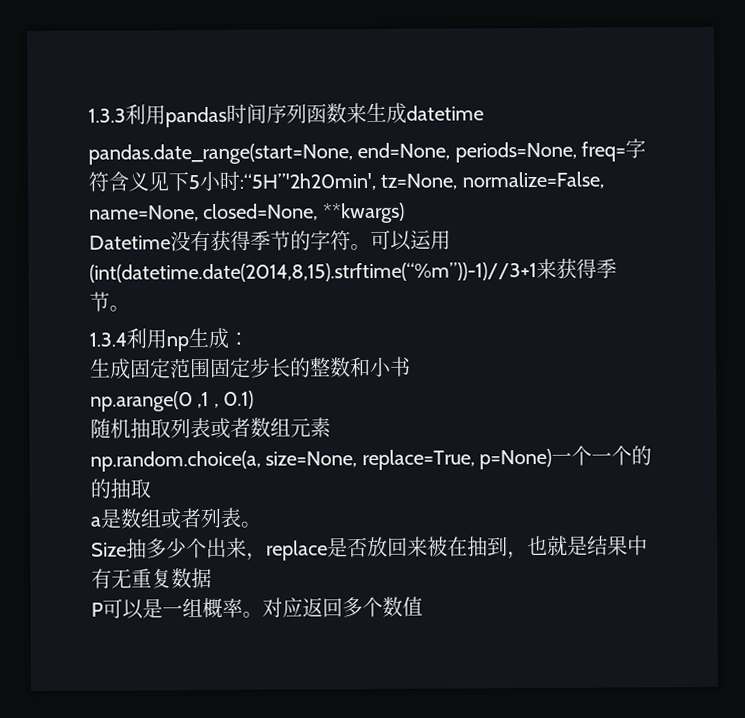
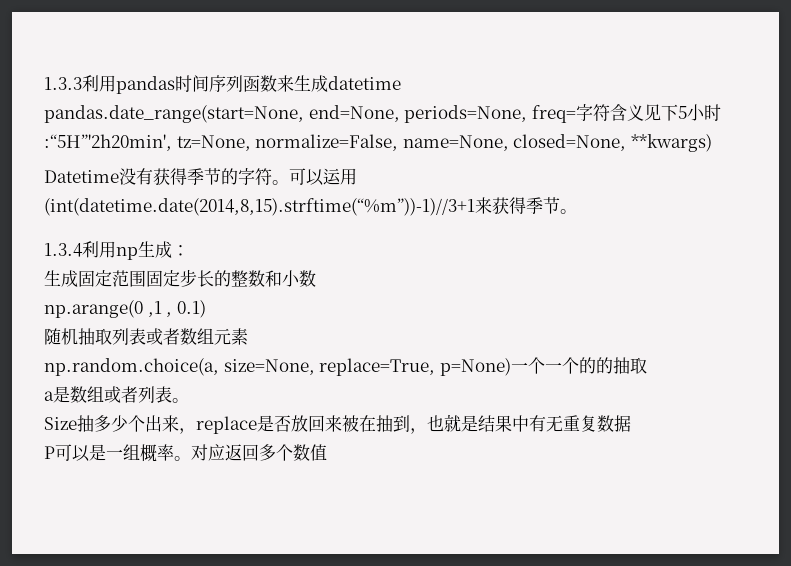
[389,356,411,377] 书 -> [299,270,316,287] 数

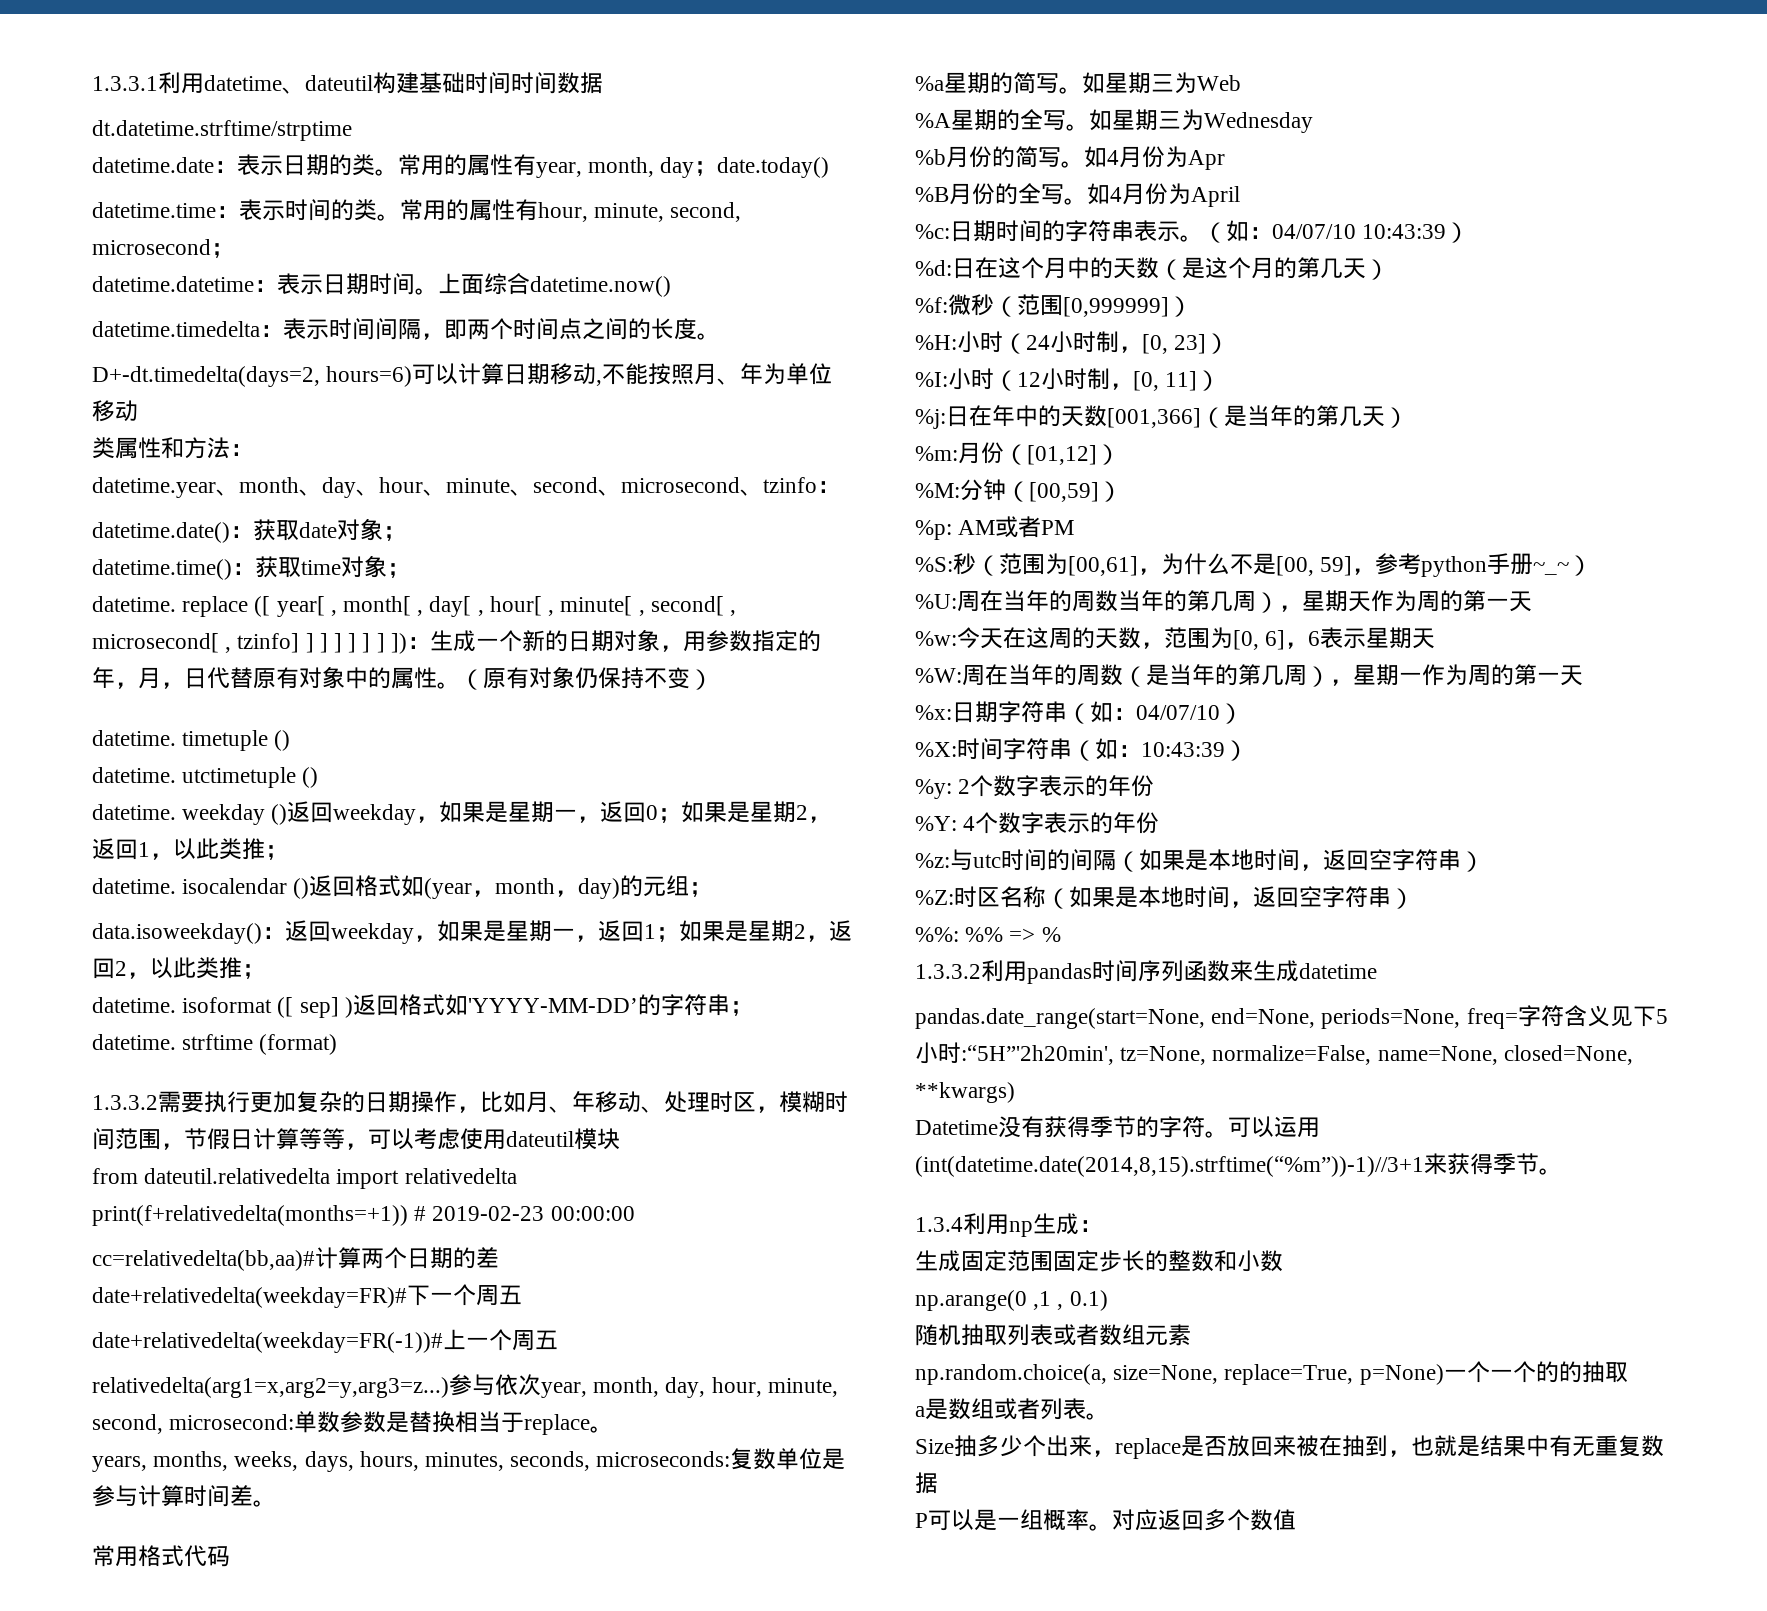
[44,77,82,90] 1.3.3 -> [92,72,603,94] [92,120,352,141] [92,154,830,178] [92,199,742,222] [92,239,234,258] [92,273,671,297] [92,318,720,340] [92,363,833,387] [92,400,138,422] [92,437,253,459] [92,477,840,498] [92,518,406,543] [92,555,410,580] [92,596,736,617] [92,629,821,654] [92,666,713,690] [92,730,291,751] [92,767,319,788] [92,801,832,825] [92,838,288,860] [92,875,713,899] [92,920,852,944] [92,957,265,979] [92,994,753,1018] [92,1034,338,1055] [92,1091,848,1113] [92,1128,620,1150] [92,1168,517,1189] [92,1205,635,1226] [92,1247,499,1271] [92,1284,522,1308] [92,1329,558,1353] [92,1374,838,1398] [92,1411,614,1435] [92,1448,846,1472] [92,1485,276,1507] [92,1545,230,1567] [915,72,1241,94] [915,109,1313,133] [915,146,1225,170] [915,183,1240,207] [915,220,1470,243] [915,257,1389,280] [915,294,1192,317] [915,331,1230,354] [915,368,1221,391] [915,405,1408,429] [915,442,1120,465] [915,479,1122,502] [915,516,1075,540] [915,553,1593,577] [915,590,1532,613] [915,627,1436,650] [915,664,1583,687] [915,701,1243,724] [915,738,1248,761] [915,775,1155,799] [915,812,1160,834] [915,849,1484,872] [915,886,1414,909] [915,927,1061,942] [915,964,981,979] 1.3.3.1利用datetime、dateutil构建基础时间时间数据 // dt.datetime.strftime/strptime // datetime.date：表示日期的类。常用的属性有year, month, day；date.today() // datetime.time：表示时间的类。常用的属性有hour, minute, second, microsecond； // datetime.datetime：表示日期时间。上面综合datetime.now() // datetime.timedelta：表示时间间隔，即两个时间点之间的长度。 // D+-dt.timedelta(days=2, hours=6)可以计算日期移动,不能按照月、年为单位移动 // 类属性和方法： // datetime.year、month、day、hour、minute、second、microsecond、tzinfo： // datetime.date()：获取date对象； // datetime.time()：获取time对象； // datetime. replace ([ year[ , month[ , day[ , hour[ , minute[ , second[ , microsecond[ , tzinfo] ] ] ] ] ] ] ])：生成一个新的日期对象，用参数指定的年，月，日代替原有对象中的属性。（原有对象仍保持不变） // datetime. timetuple () // datetime. utctimetuple () // datetime. weekday ()返回weekday，如果是星期一，返回0；如果是星期2，返回1，以此类推； // datetime. isocalendar ()返回格式如(year，month，day)的元组； // data.isoweekday()：返回weekday，如果是星期一，返回1；如果是星期2，返回2，以此类推； // datetime. isoformat ([ sep] )返回格式如'YYYY-MM-DD’的字符串； // datetime. strftime (format) // 1.3.3.2需要执行更加复杂的日期操作，比如月、年移动、处理时区，模糊时间范围，节假日计算等等，可以考虑使用dateutil模块 // from dateutil.relativedelta import relativedelta // print(f+relativedelta(months=+1)) # 2019-02-23 00:00:00 // cc=relativedelta(bb,aa)#计算两个日期的差 // date+relativedelta(weekday=FR)#下一个周五 // date+relativedelta(weekday=FR(-1))#上一个周五 // relativedelta(arg1=x,arg2=y,arg3=z...)参与依次year, month, day, hour, minute, second, microsecond:单数参数是替换相当于replace。 // years, months, weeks, days, hours, minutes, seconds, microseconds:复数单位是参与计算时间差。 // 常用格式代码 // %a星期的简写。如星期三为Web // %A星期的全写。如星期三为Wednesday // %b月份的简写。如4月份为Apr // %B月份的全写。如4月份为April // %c:日期时间的字符串表示。（如：04/07/10 10:43:39） // %d:日在这个月中的天数（是这个月的第几天） // %f:微秒（范围[0,999999]） // %H:小时（24小时制，[0, 23]） // %I:小时（12小时制，[0, 11]） // %j:日在年中的天数[001,366]（是当年的第几天） // %m:月份（[01,12]） // %M:分钟（[00,59]） // %p: AM或者PM // %S:秒（范围为[00,61]，为什么不是[00, 59]，参考python手册~_~） // %U:周在当年的周数当年的第几周），星期天作为周的第一天 // %w:今天在这周的天数，范围为[0, 6]，6表示星期天 // %W:周在当年的周数（是当年的第几周），星期一作为周的第一天 // %x:日期字符串（如：04/07/10） // %X:时间字符串（如：10:43:39） // %y: 2个数字表示的年份 // %Y: 4个数字表示的年份 // %z:与utc时间的间隔（如果是本地时间，返回空字符串） // %Z:时区名称（如果是本地时间，返回空字符串） // %%: %% => % // 1.3.3.2

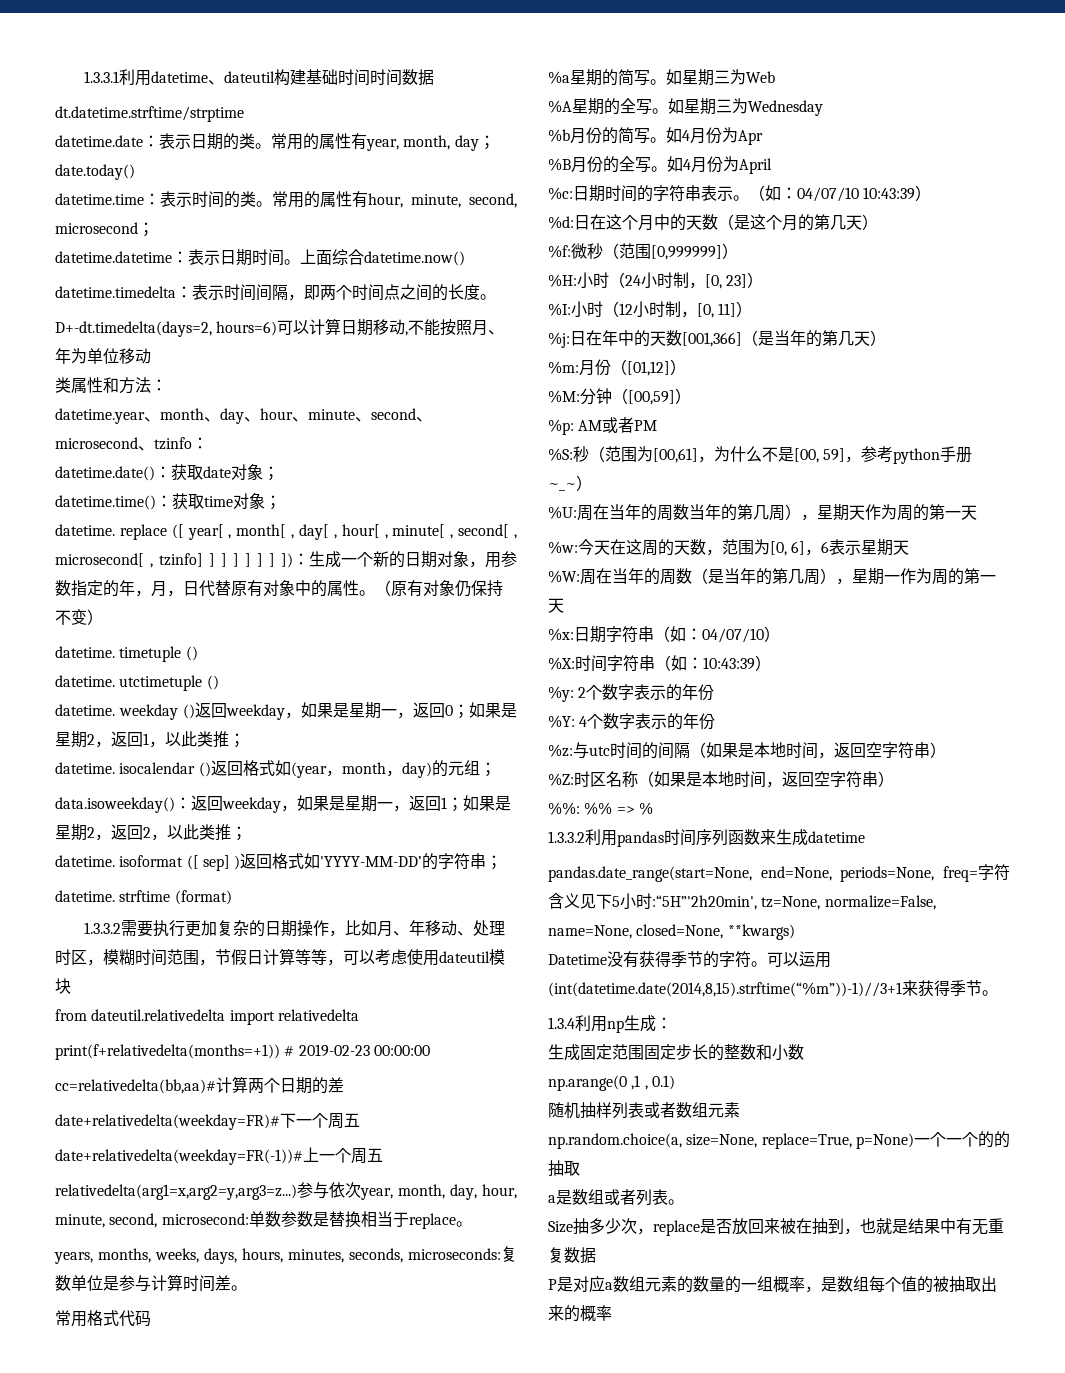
[984,1325,1007,1346] 取 -> [596,1102,612,1118] 样
[1023,1435,1092,1457] 个出来 -> [621,1218,637,1234] 次
[928,1509,1296,1531] 可以是一组概率。对应返回多个数值 -> [557,1275,997,1293] [548,1305,612,1322] 是对应a数组元素的数量的一组概率，是数组每个值的被抽取出来的概率

